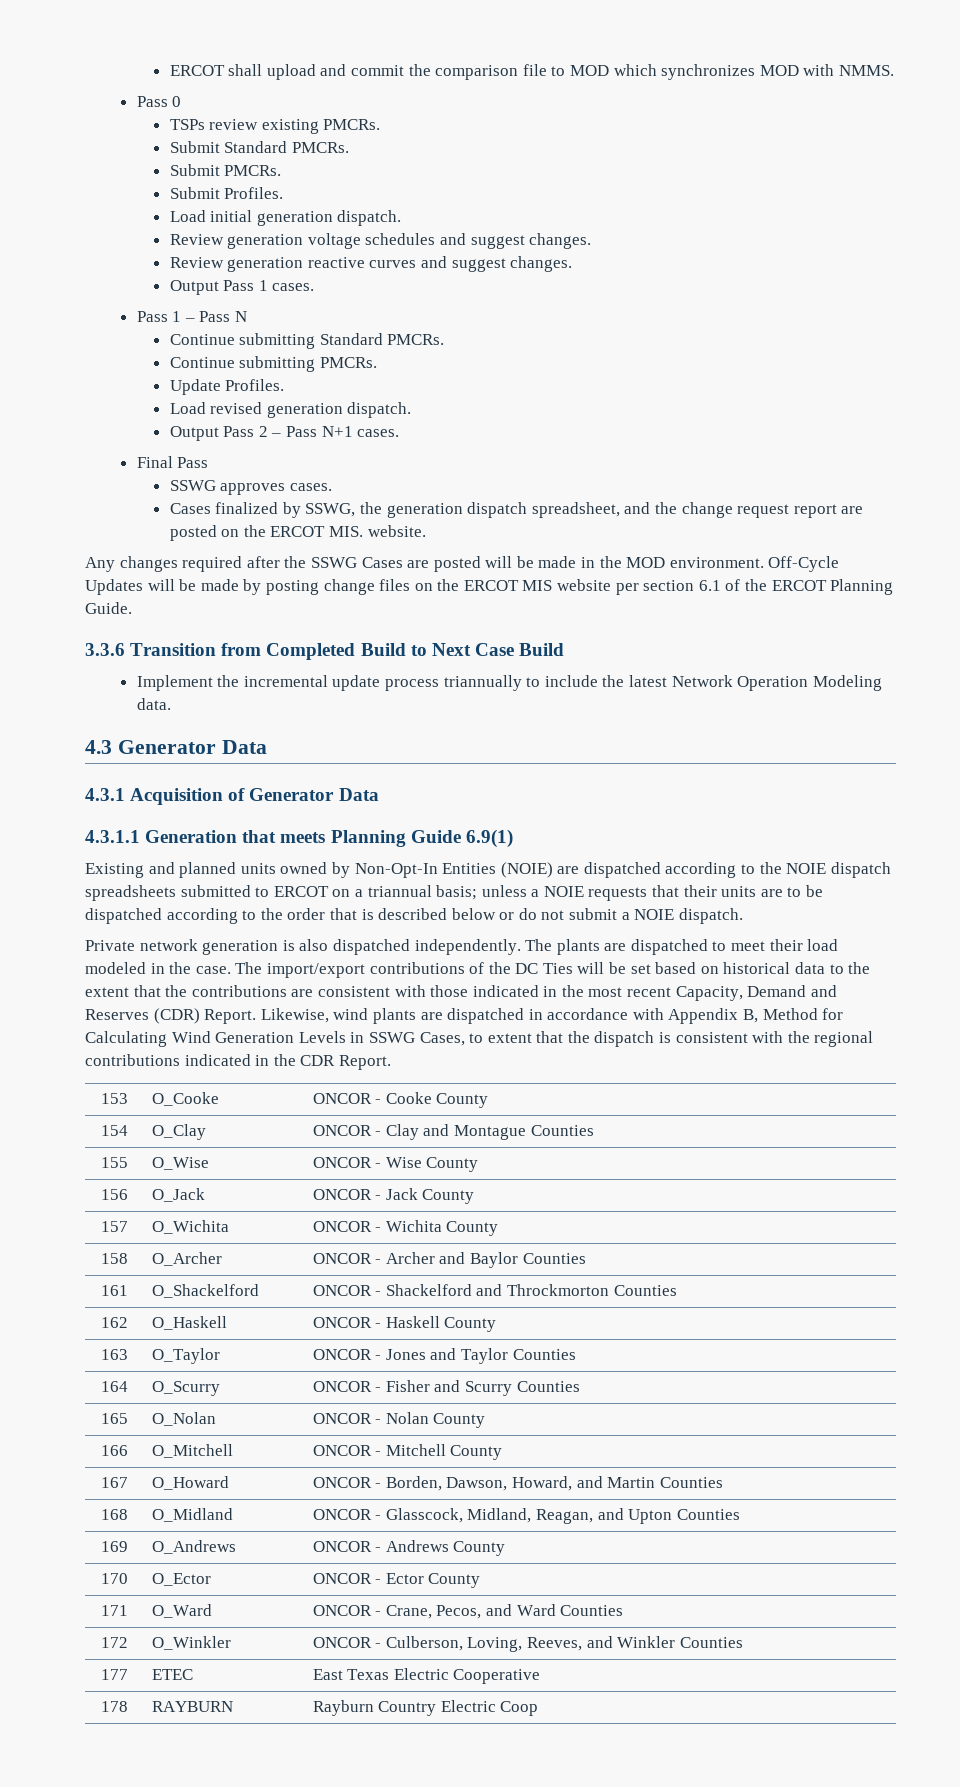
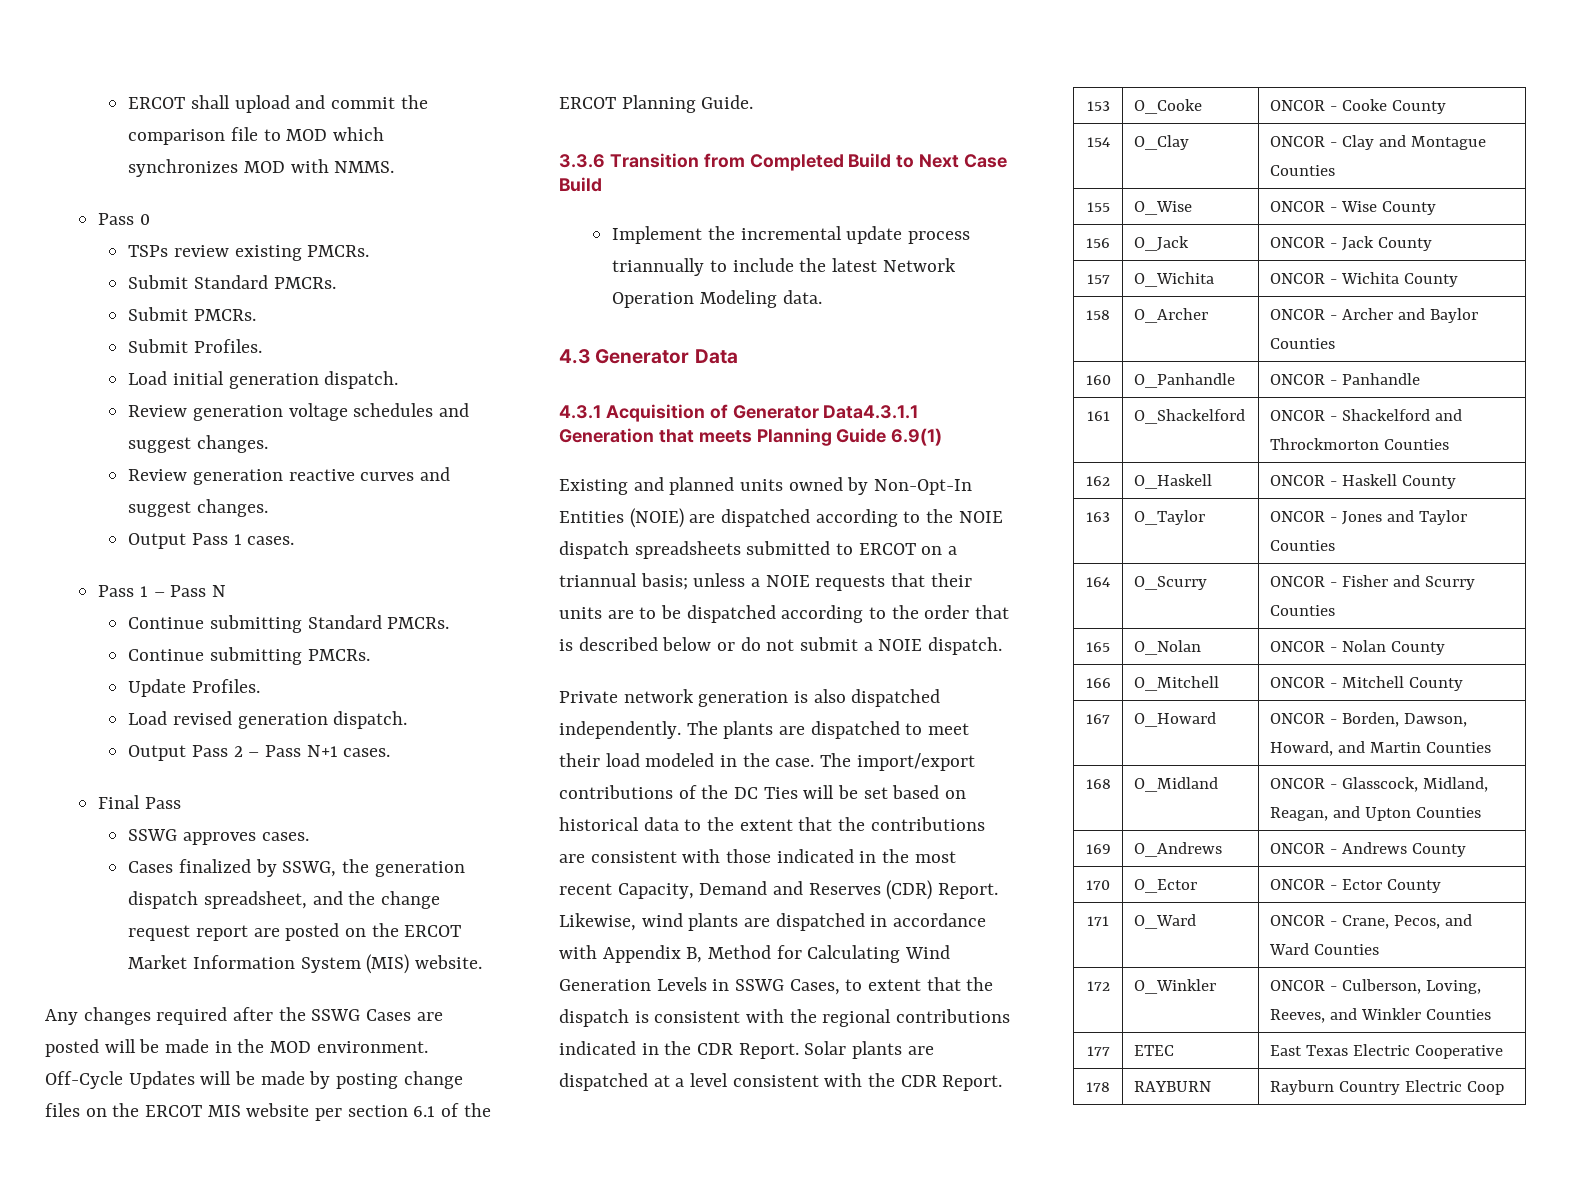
[329,526,364,537] MIS. -> [128,954,410,974] Market Information System (MIS)
[338,788,379,801] [85,830,140,843] Data // 4.3.1.1 -> [823,405,919,419] Data4.3.1.1
(391, 1062) none -> [804,1041,934,1059] [559,1073,1003,1091] Solar plants are dispatched at a level consistent with the CDR Report.
(586, 1258) none -> [1085,375,1111,385] [1133,373,1235,388] [1269,373,1421,385] // 160 | O_Panhandle | ONCOR - Panhandle

